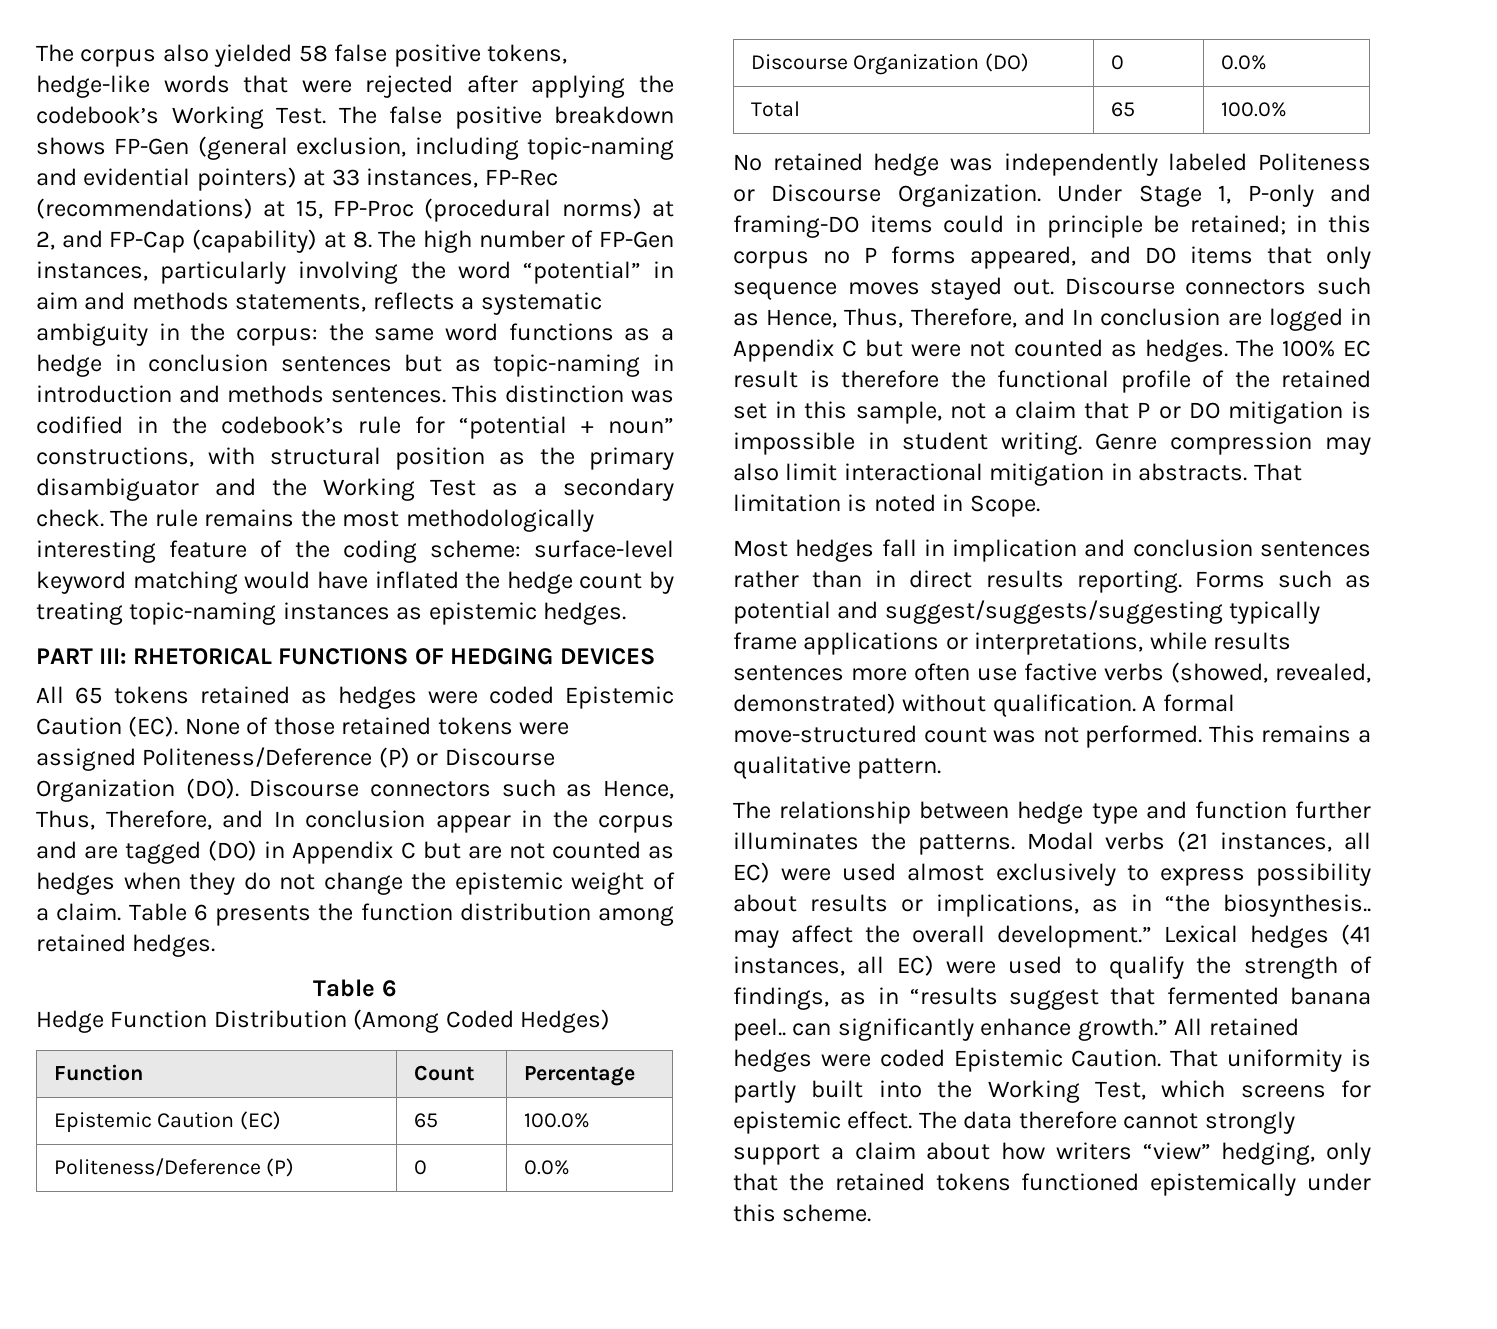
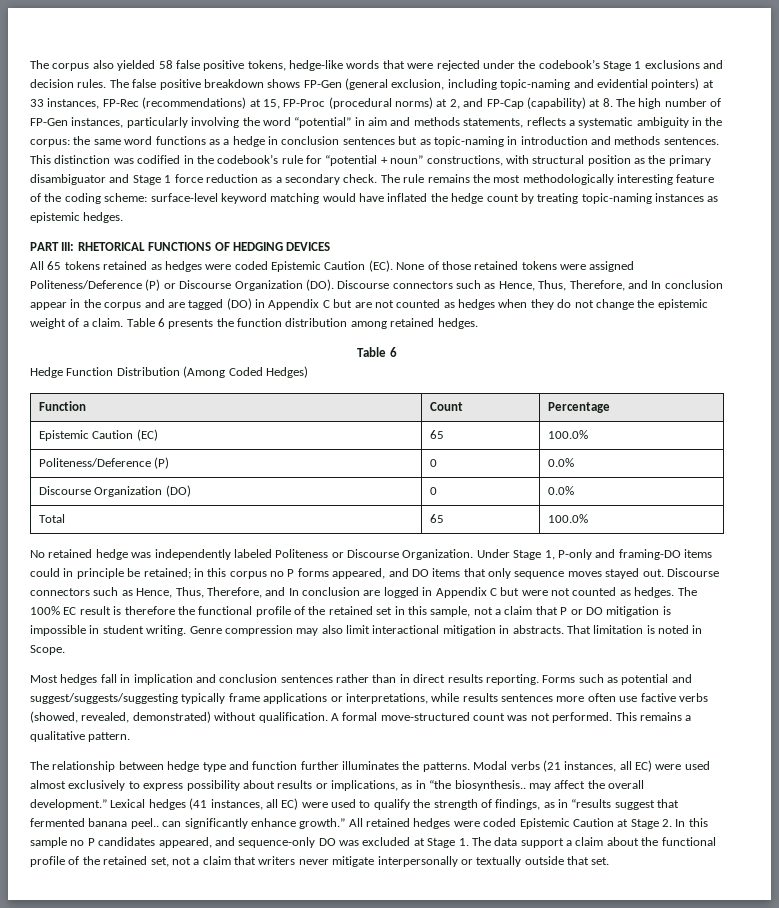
[466,75,674,98] [36,106,326,129] after applying the codebook’s Working Test. -> [482,59,724,71] [30,79,107,88] under the codebook’s Stage 1 exclusions and decision rules.
[271,478,477,501] the Working Test -> [132,174,258,185] Stage 1 force reduction
[1071,1049,1371,1072] [733,1080,1371,1103] [733,1111,1295,1134] [733,1142,1371,1165] [733,1173,1371,1196] [733,1204,872,1222] Caution. That uniformity is partly built into the Working Test, which screens for epistemic effect. The data therefore cannot strongly support a claim about how writers “view” hedging, only that the retained tokens functioned epistemically under this scheme. -> [572,818,708,829] [30,837,716,848] [30,856,610,867] Caution at Stage 2. In this sample no P candidates appeared, and sequence-only DO was excluded at Stage 1. The data support a claim about the functional profile of the retained set, not a claim that writers never mitigate interpersonally or textually outside that set.

